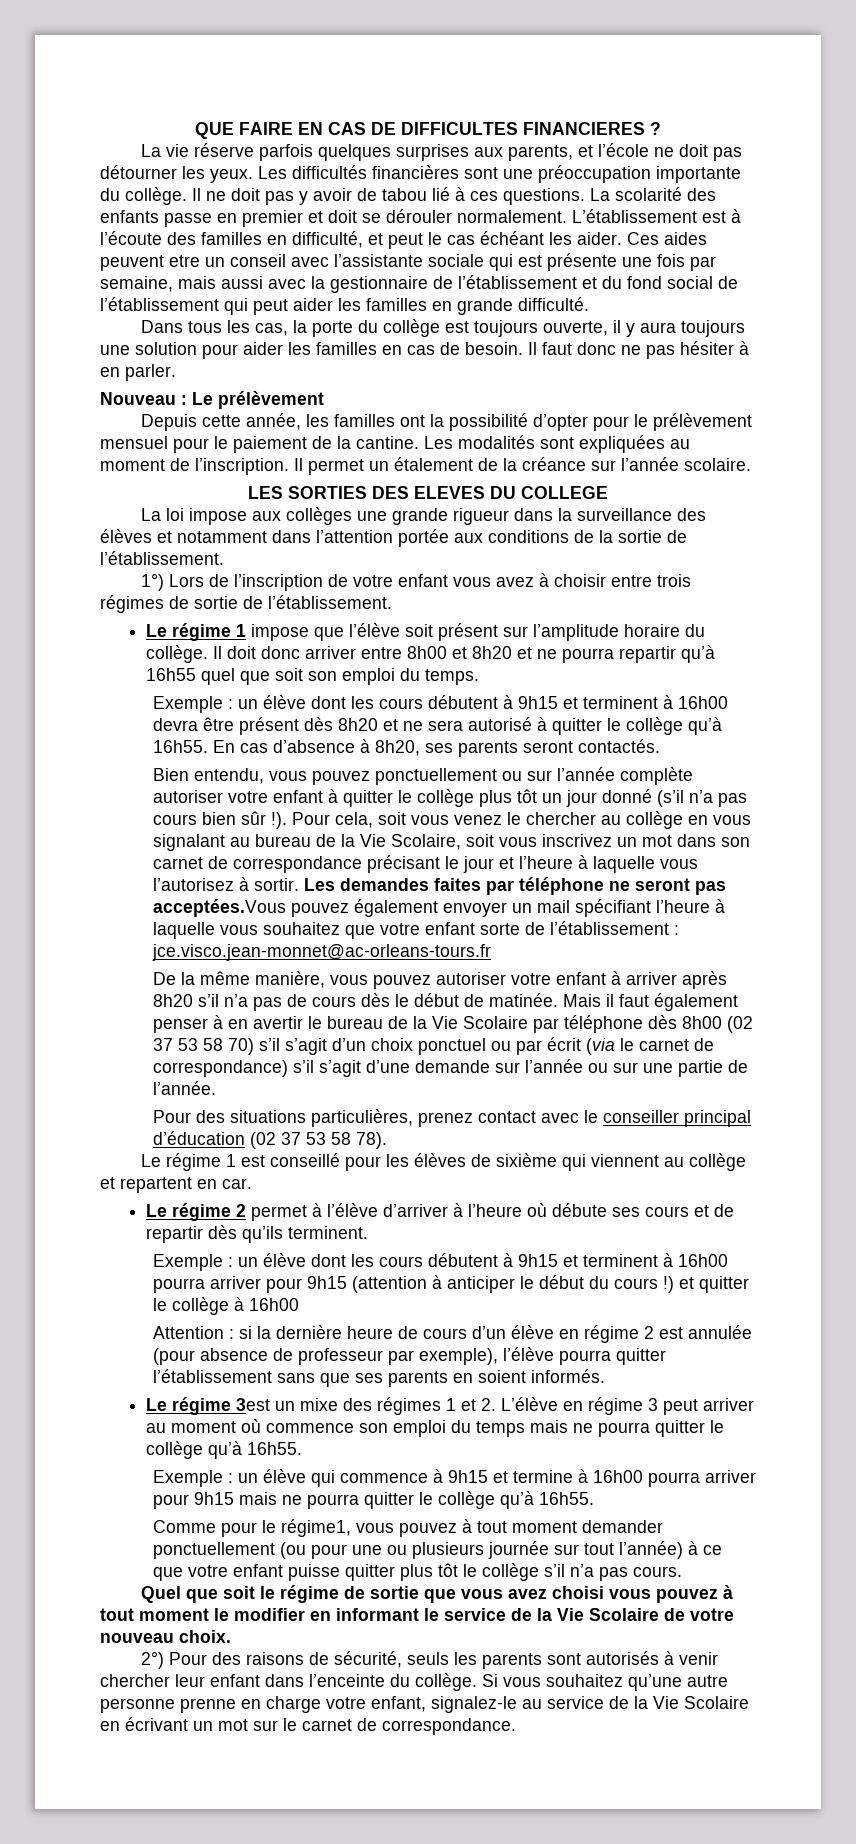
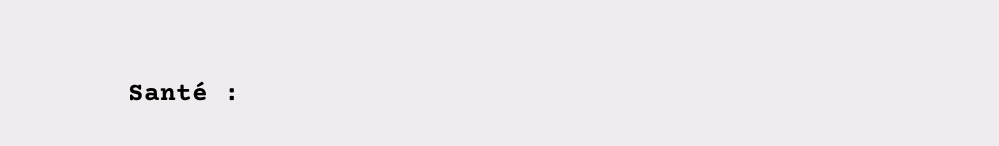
[195,122,661,139] [140,143,742,161] [100,165,741,183] [100,187,716,205] [100,209,741,227] [100,231,707,249] [100,253,716,271] [100,275,738,293] [100,297,589,315] [140,319,745,337] [100,341,749,359] [100,364,176,381] [100,391,324,409] [140,413,752,431] [100,435,690,453] [100,457,751,475] [248,486,608,499] [140,507,706,525] [100,529,687,547] [100,551,224,565] [140,573,691,591] [100,595,392,613] [145,623,705,641] [145,645,715,663] [145,668,479,685] [152,695,728,713] [152,717,722,735] [152,739,660,757] [152,767,693,785] [152,789,747,807] [152,811,751,829] [152,834,750,851] [152,855,698,873] [152,877,726,895] [152,899,725,917] [152,921,679,939] [151,944,491,961] [152,971,727,989] [152,993,738,1011] [152,1015,753,1033] [152,1037,714,1055] [152,1059,748,1077] [152,1081,216,1095] [152,1109,751,1127] [152,1131,387,1149] [140,1153,746,1171] [100,1177,252,1193] [145,1203,734,1221] [145,1225,368,1243] [152,1253,728,1271] [152,1275,749,1293] [152,1297,299,1315] [152,1325,752,1343] [152,1347,666,1365] [152,1369,605,1387] [145,1397,754,1415] [145,1419,724,1437] [145,1441,302,1459] [152,1469,756,1487] [152,1491,594,1509] [152,1519,663,1537] [152,1541,722,1559] [152,1563,682,1581] [140,1585,733,1603] [100,1608,734,1621] [100,1630,231,1643] [140,1651,718,1669] [100,1673,728,1691] [100,1696,749,1713] [100,1717,516,1735] QUE FAIRE EN CAS DE DIFFICULTES FINANCIERES ? // La vie réserve parfois quelques surprises aux parents, et l’école ne doit pas détourner les yeux. Les difficultés financières sont une préoccupation importante du collège. Il ne doit pas y avoir de tabou lié à ces questions. La scolarité des enfants passe en premier et doit se dérouler normalement. L’établissement est à l’écoute des familles en difficulté, et peut le cas échéant les aider. Ces aides peuvent etre un conseil avec l’assistante sociale qui est présente une fois par semaine, mais aussi avec la gestionnaire de l’établissement et du fond social de l’établissement qui peut aider les familles en grande difficulté. // Dans tous les cas, la porte du collège est toujours ouverte, il y aura toujours une solution pour aider les familles en cas de besoin. Il faut donc ne pas hésiter à en parler. // Nouveau : Le prélèvement // Depuis cette année, les familles ont la possibilité d’opter pour le prélèvement mensuel pour le paiement de la cantine. Les modalités sont expliquées au moment de l’inscription. Il permet un étalement de la créance sur l’année scolaire. // LES SORTIES DES ELEVES DU COLLEGE // La loi impose aux collèges une grande rigueur dans la surveillance des élèves et notamment dans l’attention portée aux conditions de la sortie de l’établissement. // 1°) Lors de l’inscription de votre enfant vous avez à choisir entre trois régimes de sortie de l’établissement. // Le régime 1 impose que l’élève soit présent sur l’amplitude horaire du collège. Il doit donc arriver entre 8h00 et 8h20 et ne pourra repartir qu’à 16h55 quel que soit son emploi du temps. // Exemple : un élève dont les cours débutent à 9h15 et terminent à 16h00 devra être présent dès 8h20 et ne sera autorisé à quitter le collège qu’à 16h55. En cas d’absence à 8h20, ses parents seront contactés. // Bien entendu, vous pouvez ponctuellement ou sur l’année complète autoriser votre enfant à quitter le collège plus tôt un jour donné (s’il n’a pas cours bien sûr !). Pour cela, soit vous venez le chercher au collège en vous signalant au bureau de la Vie Scolaire, soit vous inscrivez un mot dans son carnet de correspondance précisant le jour et l’heure à laquelle vous l’autorisez à sortir. Les demandes faites par téléphone ne seront pas acceptées.Vous pouvez également envoyer un mail spécifiant l’heure à laquelle vous souhaitez que votre enfant sorte de l’établissement : jce.visco.jean-monnet@ac-orleans-tours.fr // De la même manière, vous pouvez autoriser votre enfant à arriver après 8h20 s’il n’a pas de cours dès le début de matinée. Mais il faut également penser à en avertir le bureau de la Vie Scolaire par téléphone dès 8h00 (02 37 53 58 70) s’il s’agit d’un choix ponctuel ou par écrit (via le carnet de correspondance) s’il s’agit d’une demande sur l’année ou sur une partie de l’année. // Pour des situations particulières, prenez contact avec le conseiller principal d’éducation (02 37 53 58 78). // Le régime 1 est conseillé pour les élèves de sixième qui viennent au collège et repartent en car. // Le régime 2 permet à l’élève d’arriver à l’heure où débute ses cours et de repartir dès qu’ils terminent. // Exemple : un élève dont les cours débutent à 9h15 et terminent à 16h00 pourra arriver pour 9h15 (attention à anticiper le début du cours !) et quitter le collège à 16h00 // Attention : si la dernière heure de cours d’un élève en régime 2 est annulée (pour absence de professeur par exemple), l’élève pourra quitter l’établissement sans que ses parents en soient informés. // Le régime 3est un mixe des régimes 1 et 2. L’élève en régime 3 peut arriver au moment où commence son emploi du temps mais ne pourra quitter le collège qu’à 16h55. // Exemple : un élève qui commence à 9h15 et termine à 16h00 pourra arriver pour 9h15 mais ne pourra quitter le collège qu’à 16h55. // Comme pour le régime1, vous pouvez à tout moment demander ponctuellement (ou pour une ou plusieurs journée sur tout l’année) à ce que votre enfant puisse quitter plus tôt le collège s’il n’a pas cours. // Quel que soit le régime de sortie que vous avez choisi vous pouvez à tout moment le modifier en informant le service de la Vie Scolaire de votre nouveau choix. // 2°) Pour des raisons de sécurité, seuls les parents sont autorisés à venir chercher leur enfant dans l’enceinte du collège. Si vous souhaitez qu’une autre personne prenne en charge votre enfant, signalez-le au service de la Vie Scolaire en écrivant un mot sur le carnet de correspondance. -> [128,81,240,101] Santé :

